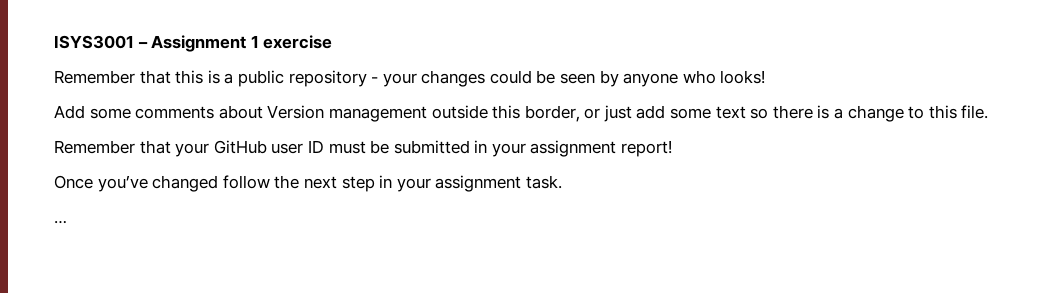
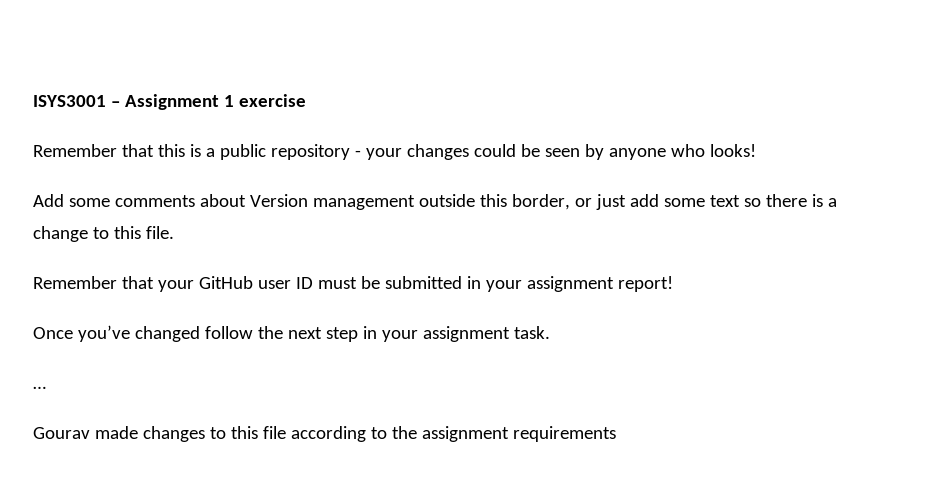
(67, 222) none -> [33,426,616,442] // Gourav made changes to this file according to the assignment requirements

